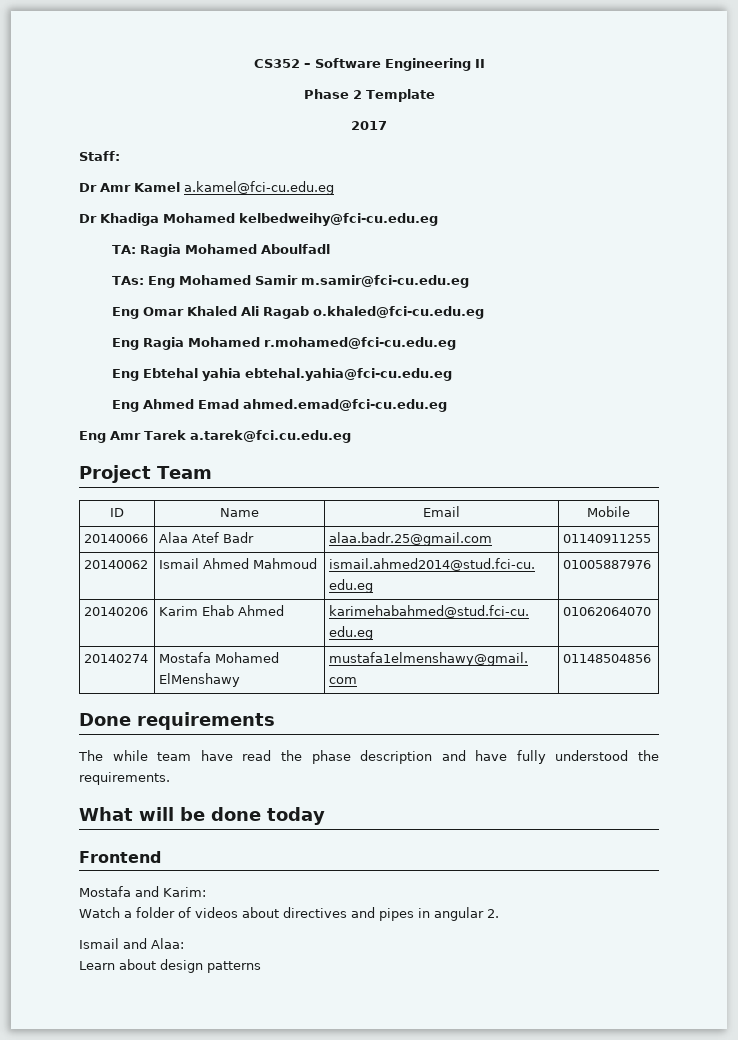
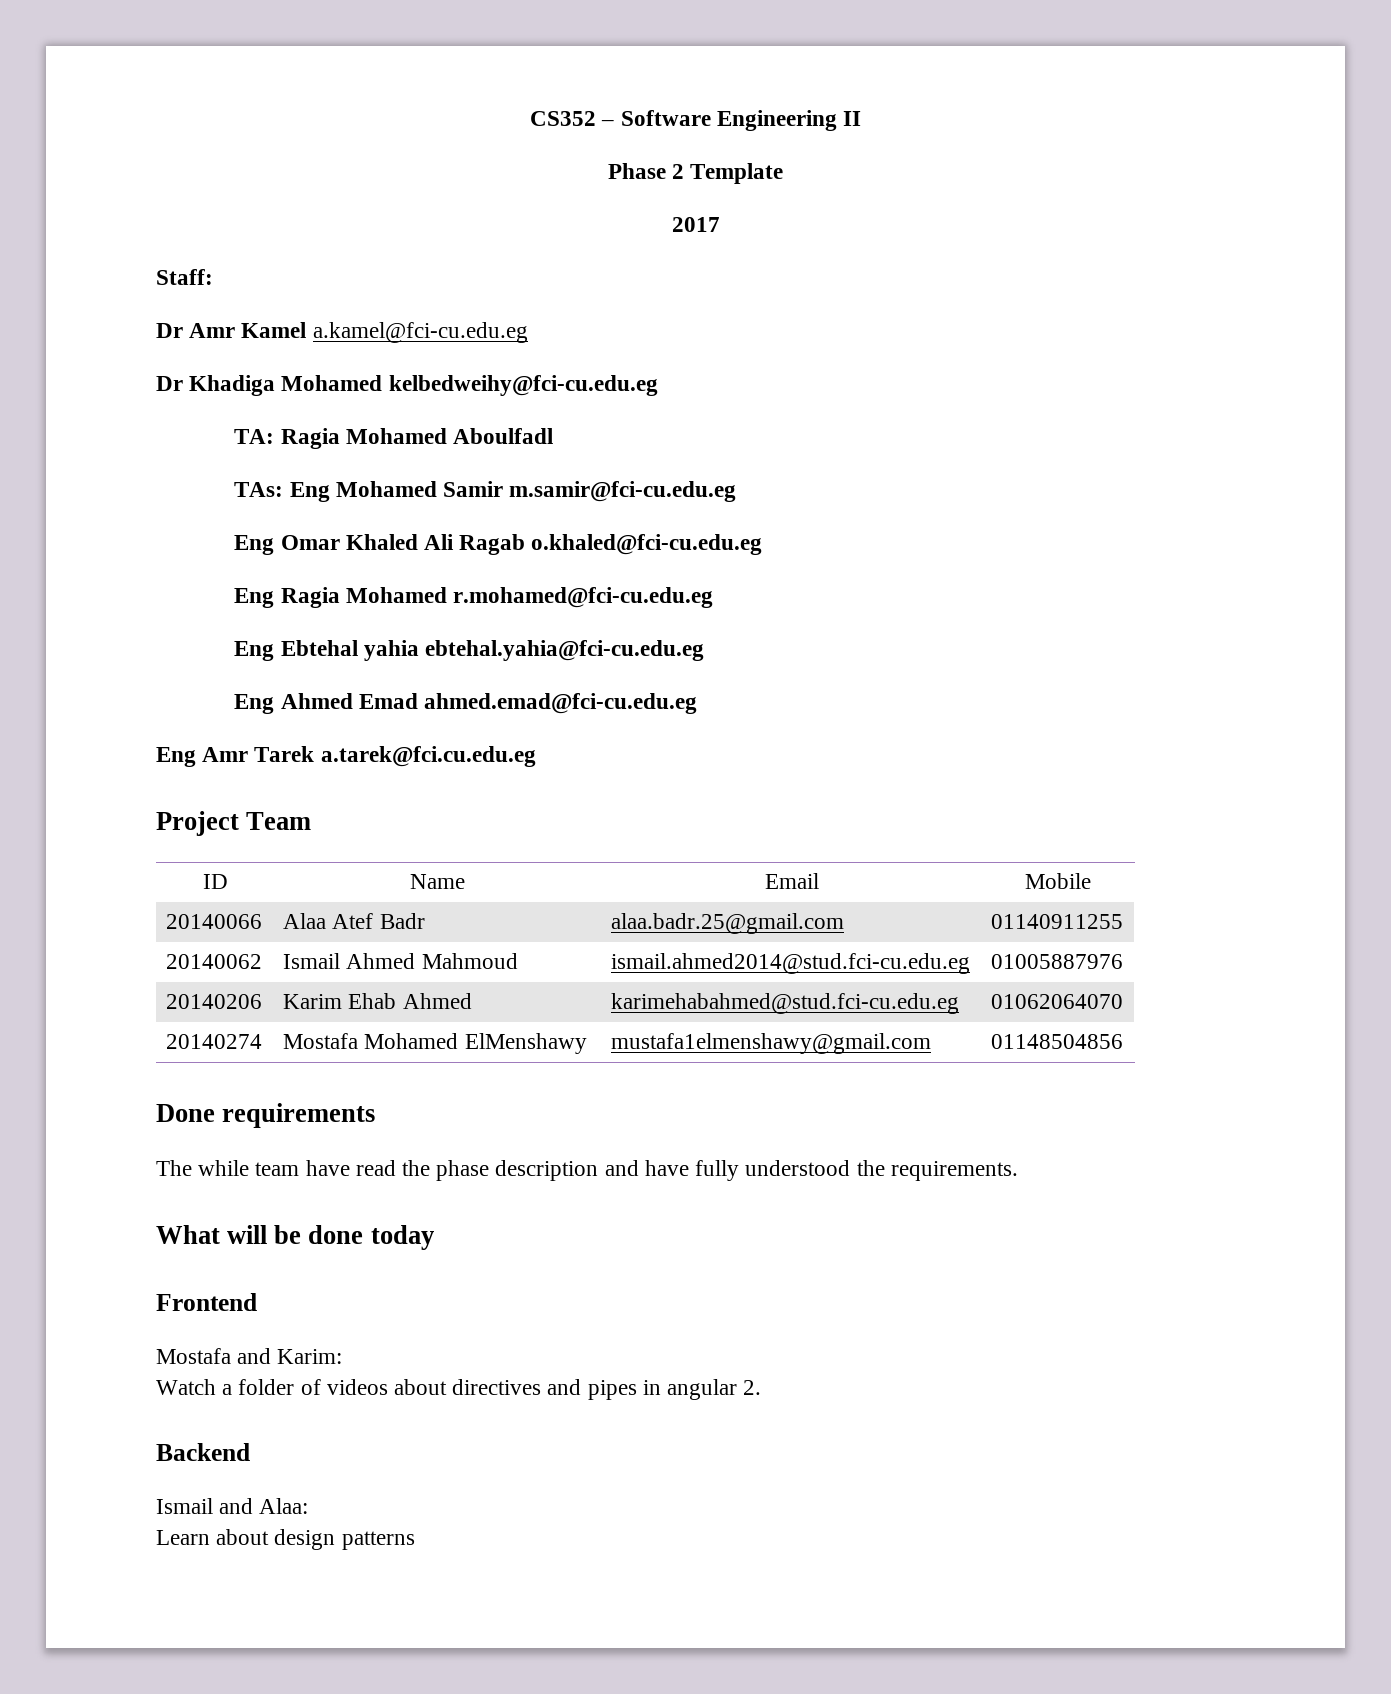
(499, 913) none -> [156,1443,250,1461] // Backend

